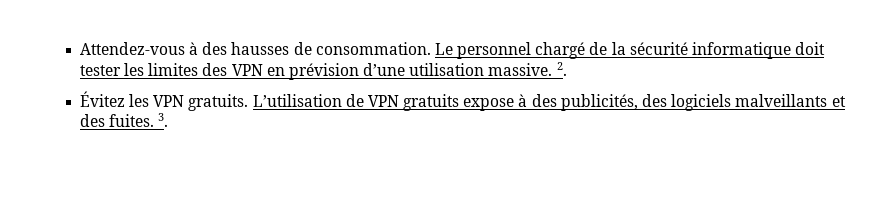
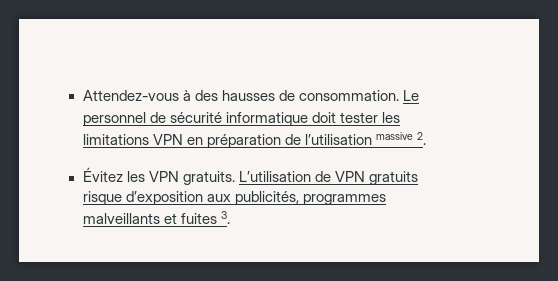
[535,42,626,59] chargé de la -> [149,112,166,123] de
[148,63,553,80] limites des VPN en prévision d’une utilisation massive. -> [82,132,413,148] limitations VPN en préparation de l’utilisation massive
[463,94,846,111] [79,114,154,127] expose à des publicités, des logiciels malveillants et des fuites. -> [82,191,386,205] [82,213,217,224] risque d’exposition aux publicités, programmes malveillants et fuites

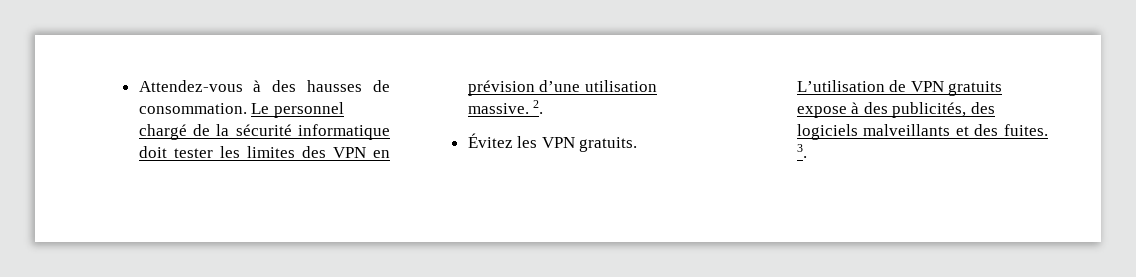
[149,112,166,123] de -> [138,124,230,140] chargé de la
[82,132,413,148] limitations VPN en préparation de l’utilisation massive -> [246,146,390,158] [467,80,657,96] [467,103,529,114] limites des VPN en prévision d’une utilisation massive.
[82,191,386,205] [82,213,217,224] risque d’exposition aux publicités, programmes malveillants et fuites -> [796,102,995,118] [796,124,1048,140] expose à des publicités, des logiciels malveillants et des fuites.

